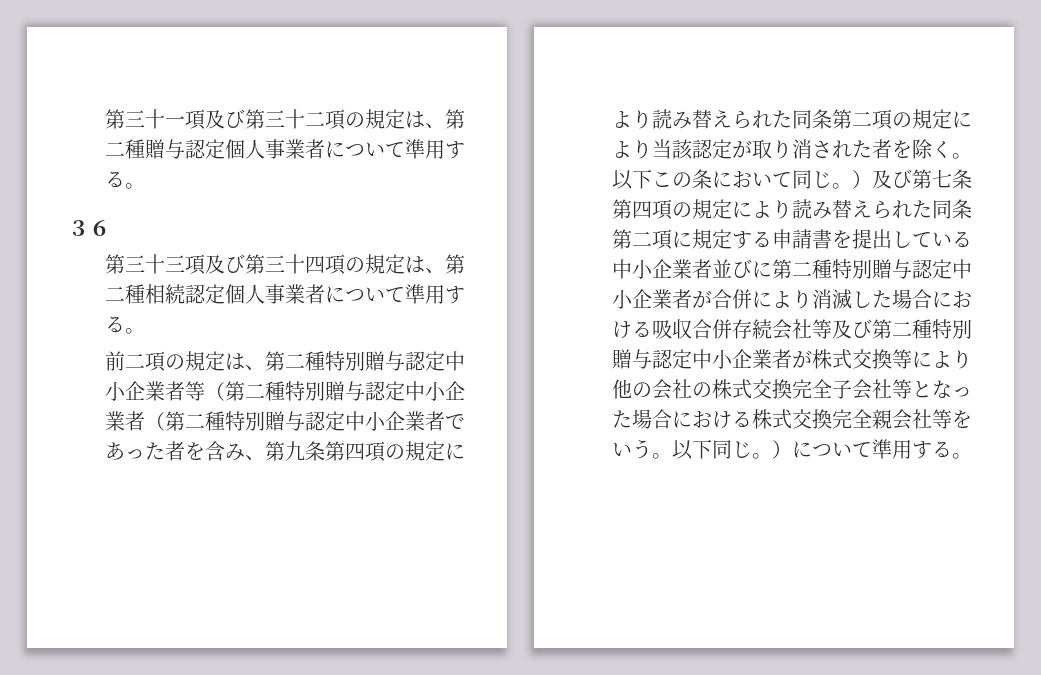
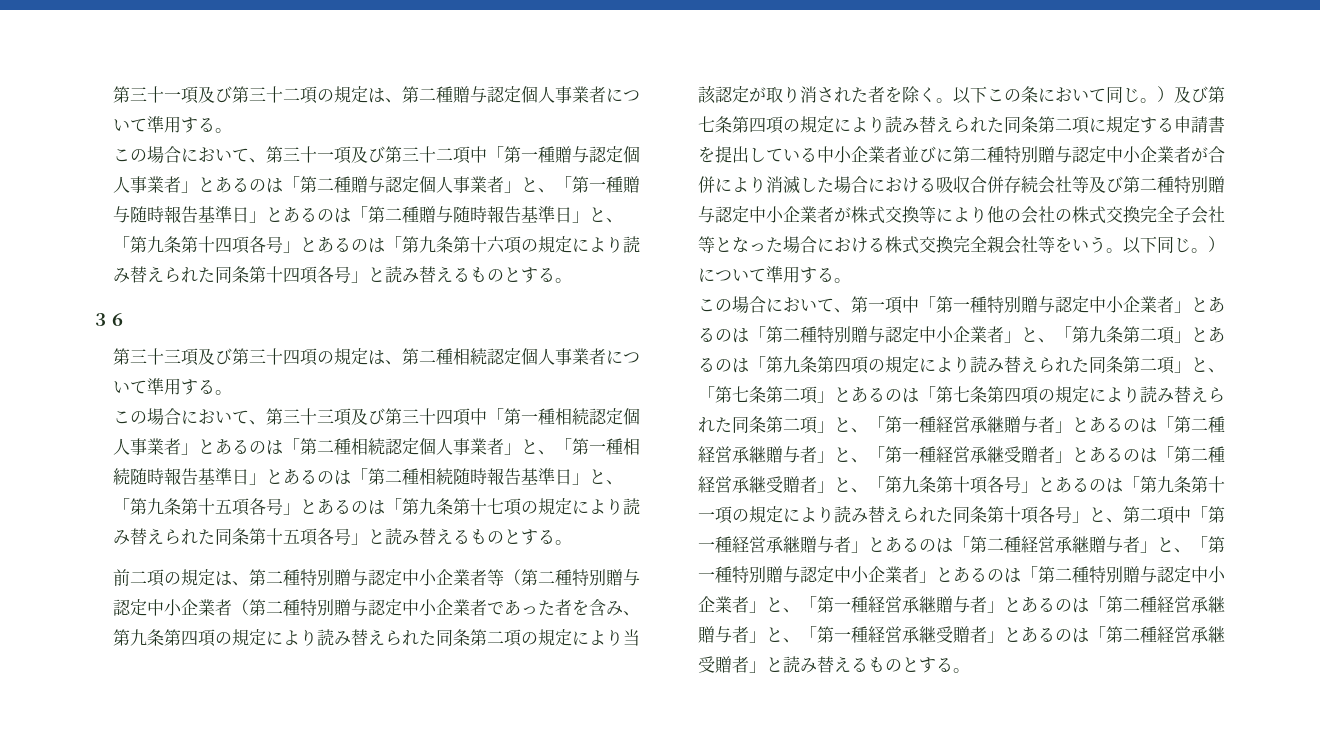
(145, 186) none -> [112,146,640,164] [112,176,640,193] [112,206,623,223] [112,236,640,254] [112,266,572,284] // この場合において、第三十一項及び第三十二項中「第一種贈与認定個人事業者」とあるのは「第二種贈与認定個人事業者」と、「第一種贈与随時報告基準日」とあるのは「第二種贈与随時報告基準日」と、「第九条第十四項各号」とあるのは「第九条第十六項の規定により読み替えられた同条第十四項各号」と読み替えるものとする。
(145, 331) none -> [112,408,640,426] [112,438,640,455] [112,468,623,485] [112,498,640,516] [112,528,572,546] // この場合において、第三十三項及び第三十四項中「第一種相続認定個人事業者」とあるのは「第二種相続認定個人事業者」と、「第一種相続随時報告基準日」とあるのは「第二種相続随時報告基準日」と、「第九条第十五項各号」とあるのは「第九条第十七項の規定により読み替えられた同条第十五項各号」と読み替えるものとする。
(972, 456) none -> [697,296,1225,314] [697,326,1225,344] [697,356,1225,374] [697,386,1225,404] [697,416,1225,434] [697,446,1225,463] [697,476,1225,494] [697,506,1225,524] [697,536,1225,553] [697,566,1226,584] [697,596,1225,613] [697,626,1225,643] [697,656,970,673] // この場合において、第一項中「第一種特別贈与認定中小企業者」とあるのは「第二種特別贈与認定中小企業者」と、「第九条第二項」とあるのは「第九条第四項の規定により読み替えられた同条第二項」と、「第七条第二項」とあるのは「第七条第四項の規定により読み替えられた同条第二項」と、「第一種経営承継贈与者」とあるのは「第二種経営承継贈与者」と、「第一種経営承継受贈者」とあるのは「第二種経営承継受贈者」と、「第九条第十項各号」とあるのは「第九条第十一項の規定により読み替えられた同条第十項各号」と、第二項中「第一種経営承継贈与者」とあるのは「第二種経営承継贈与者」と、「第一種特別贈与認定中小企業者」とあるのは「第二種特別贈与認定中小企業者」と、「第一種経営承継贈与者」とあるのは「第二種経営承継贈与者」と、「第一種経営承継受贈者」とあるのは「第二種経営承継受贈者」と読み替えるものとする。

